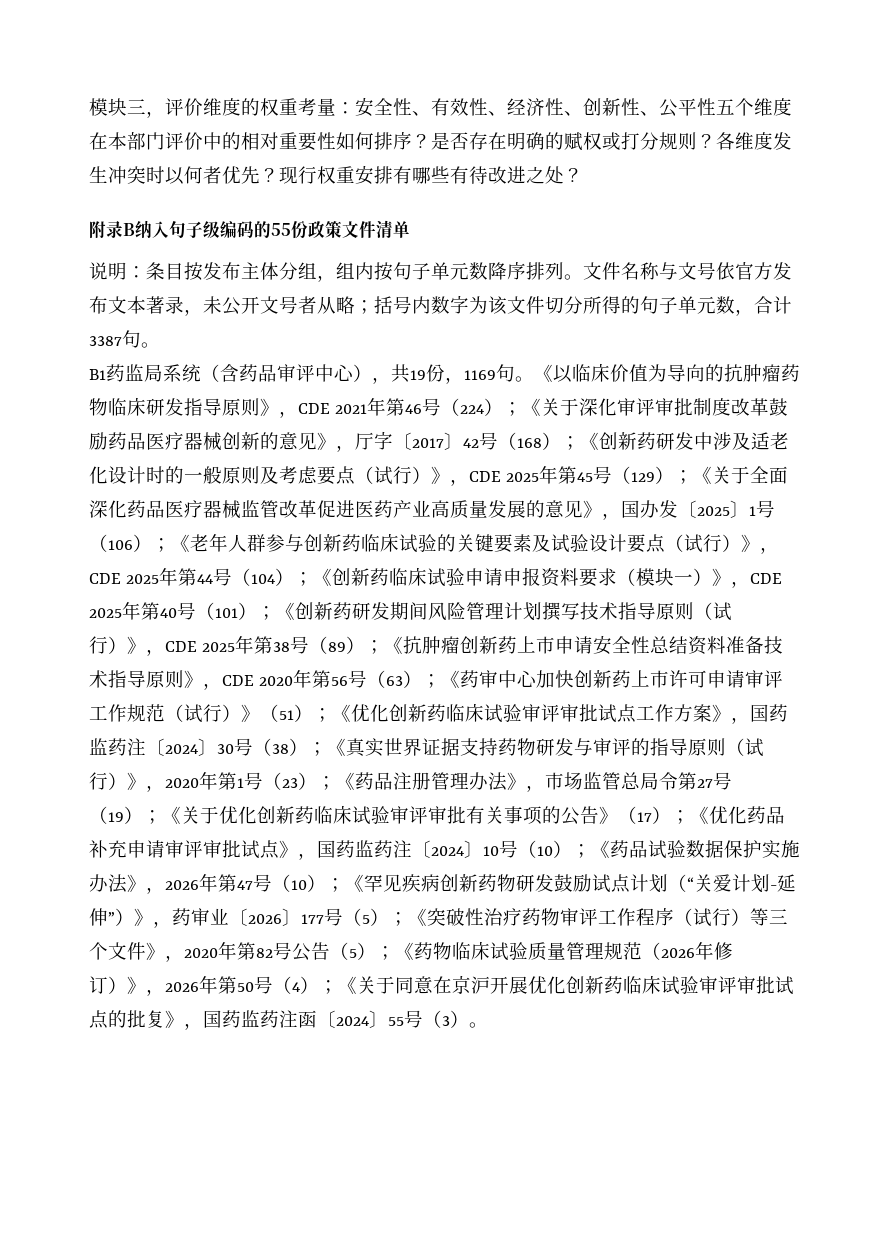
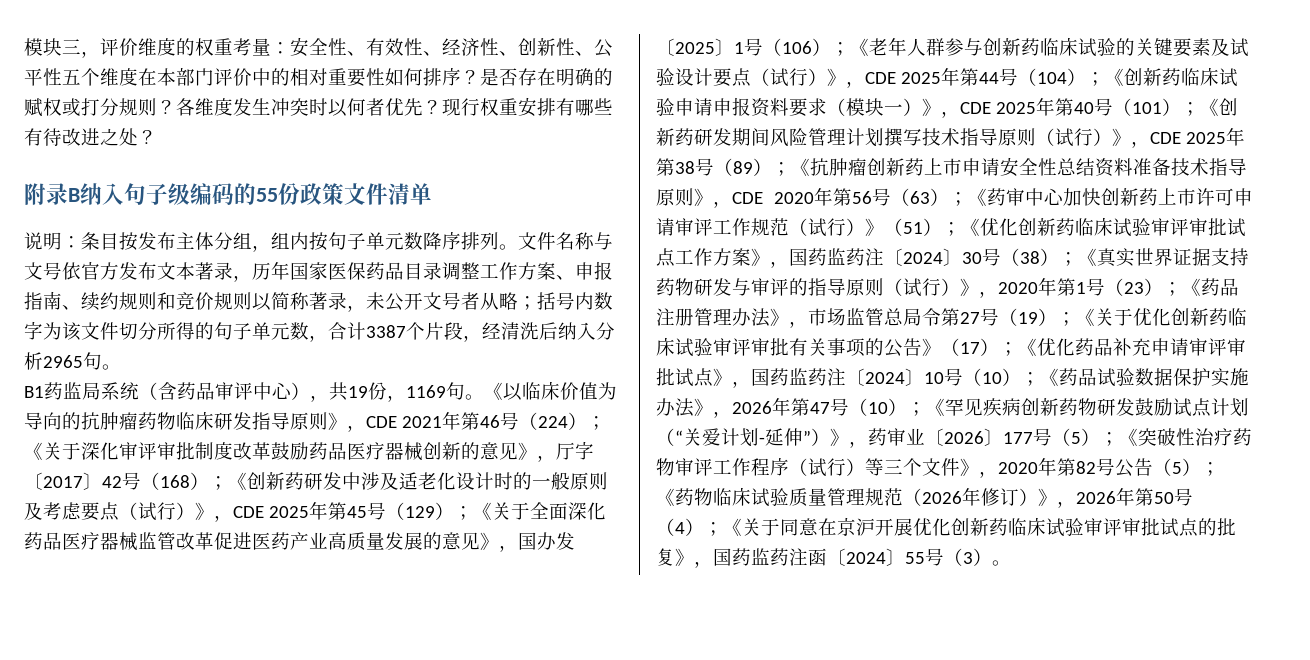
(203, 312) none -> [252,261,613,280] [24,291,366,312] 历年国家医保药品目录调整工作方案、申报指南、续约规则和竞价规则以简称著录，
(122, 341) none -> [406,322,615,342] [24,352,83,370] 个片段，经清洗后纳入分析2965

